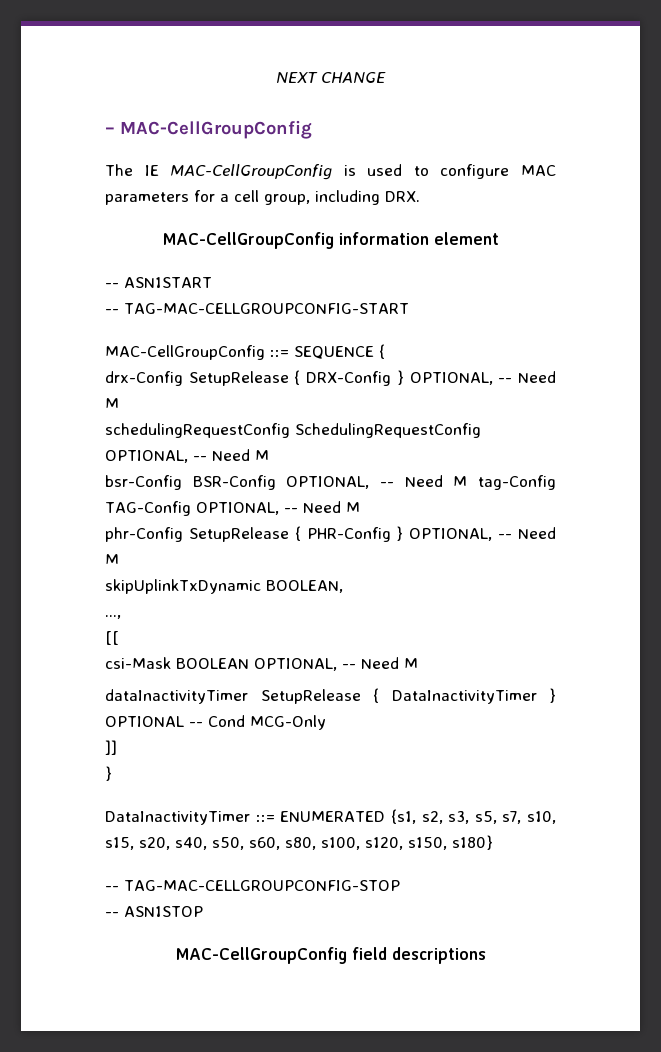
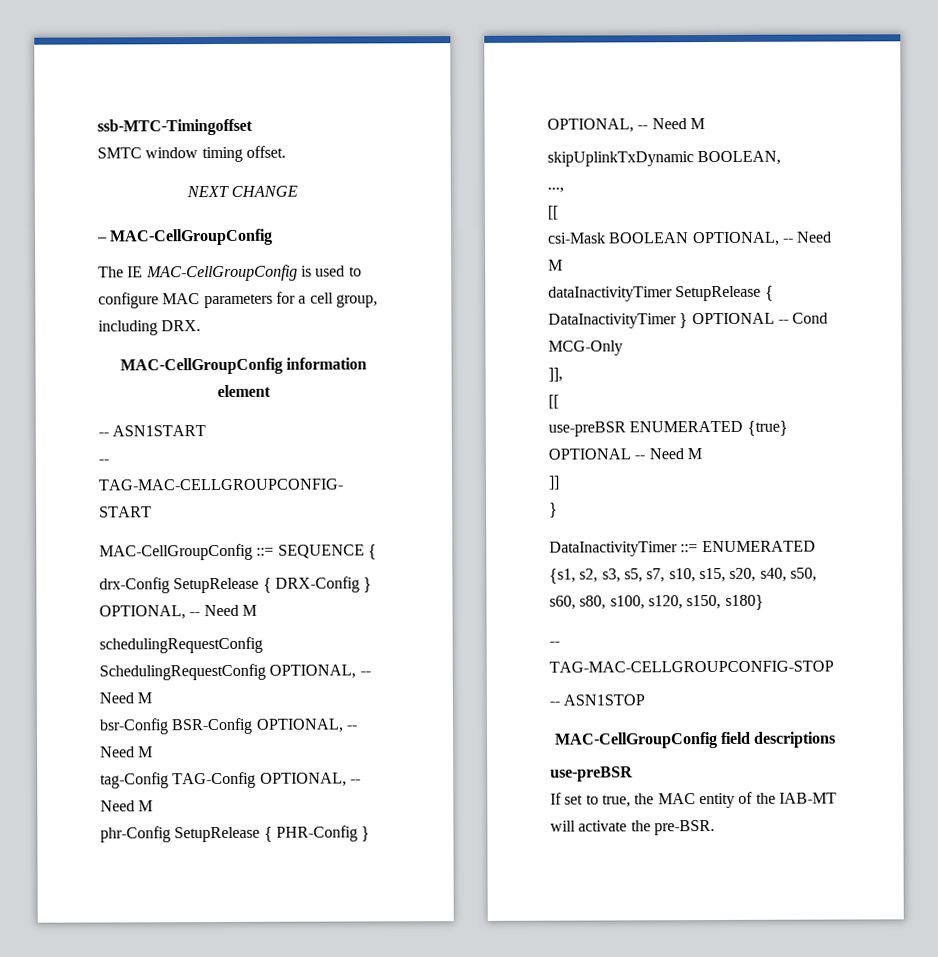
(276, 77) none -> [97,118,253,136] [97,145,286,163] ssb-MTC-Timingoffset // SMTC window timing offset. //
(468, 481) none -> (154, 752) //
(326, 722) none -> [548,367,563,382] [548,394,559,409] [548,420,788,437] [548,448,702,460] // ]], // [[ // use-preBSR ENUMERATED {true} OPTIONAL -- Need M
(486, 955) none -> [550,766,633,782] [550,791,837,809] [550,820,715,836] // use-preBSR // If set to true, the MAC entity of the IAB-MT will activate the pre-BSR.

